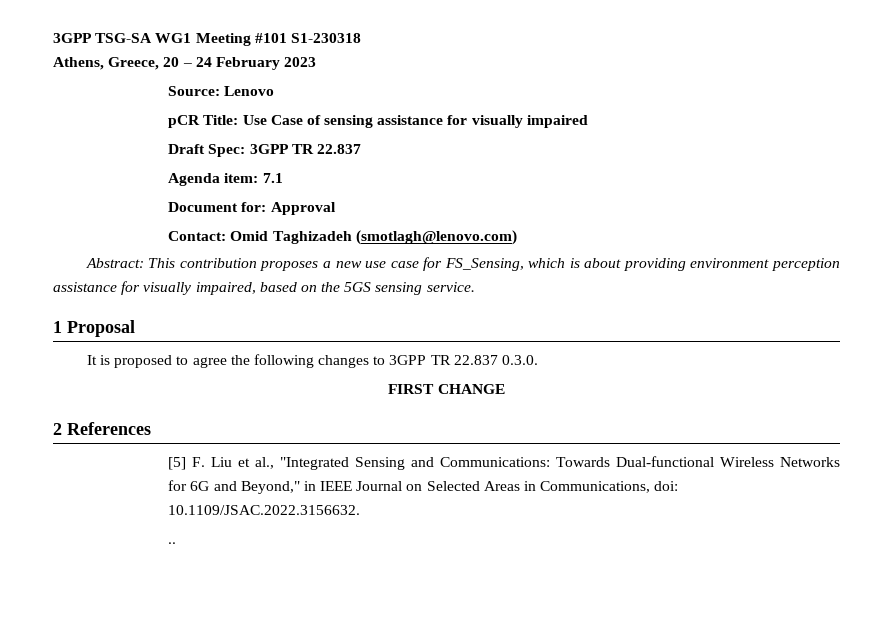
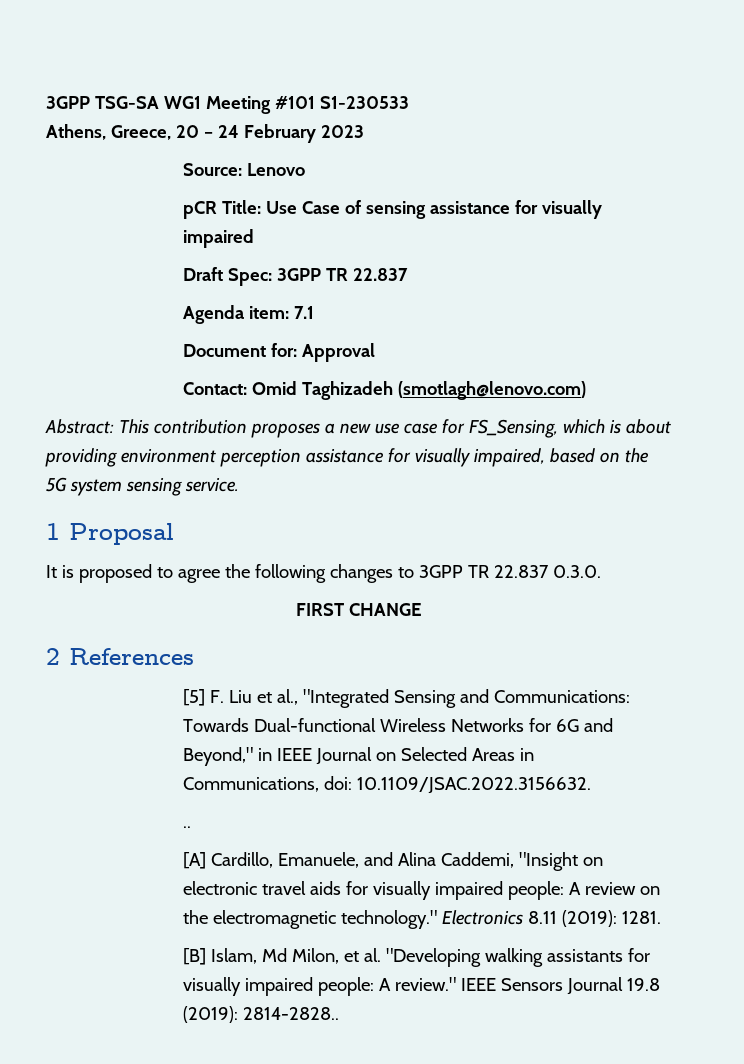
[290,33,361,43] S1-230318 -> [319,96,409,109] S1-230533
[344,282,372,292] 5GS -> [46,477,122,496] 5G system
(177, 543) none -> [182,852,603,871] [182,881,660,900] [182,910,661,929] [182,948,650,967] [182,977,660,996] [182,1006,339,1023] // [A] Cardillo, Emanuele, and Alina Caddemi, "Insight on electronic travel aids for visually impaired people: A review on the electromagnetic technology." Electronics 8.11 (2019): 1281. // [B] Islam, Md Milon, et al. "Developing walking assistants for visually impaired people: A review." IEEE Sensors Journal 19.8 (2019): 2814-2828..

